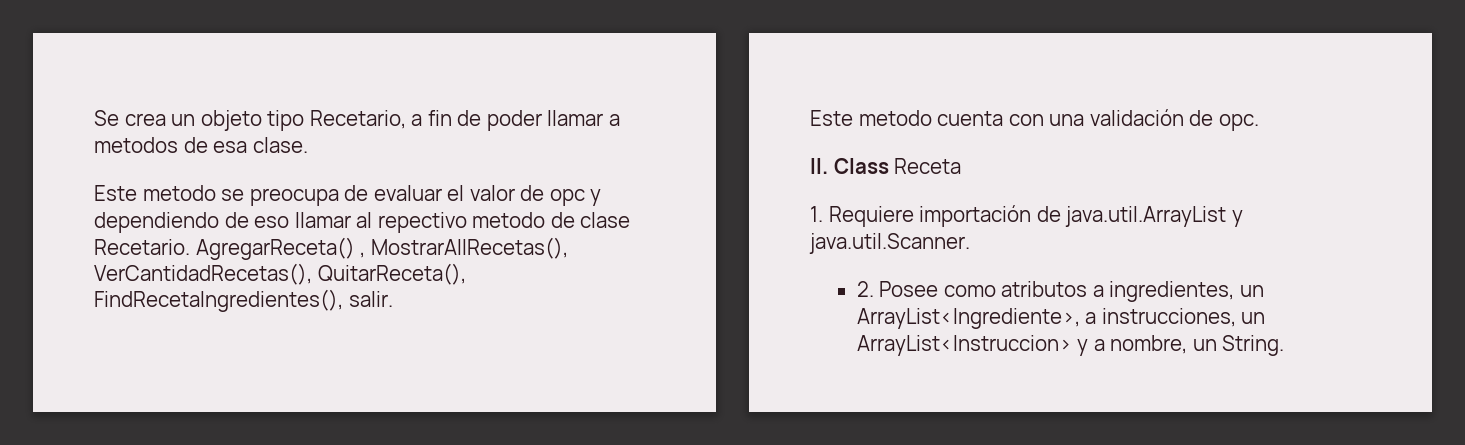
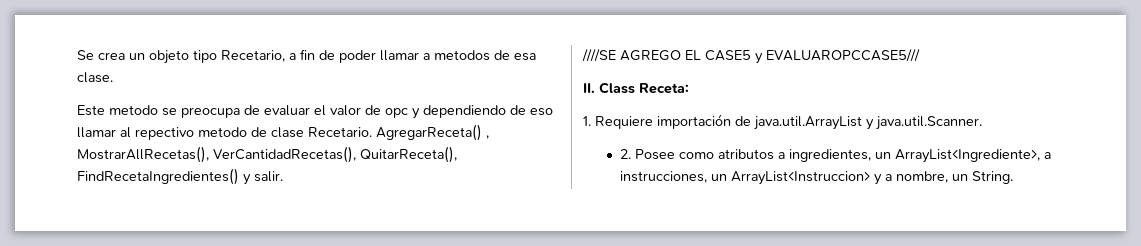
[94,289,343,312] FindRecetaIngredientes(), -> [77,168,251,185] FindRecetaIngredientes() y
[810,109,1259,131] Este metodo cuenta con una validación de opc. -> [582,49,920,64] ////SE AGREGO EL CASE5 y EVALUAROPCCASE5///
[894,158,962,174] Receta -> [639,83,689,94] Receta:

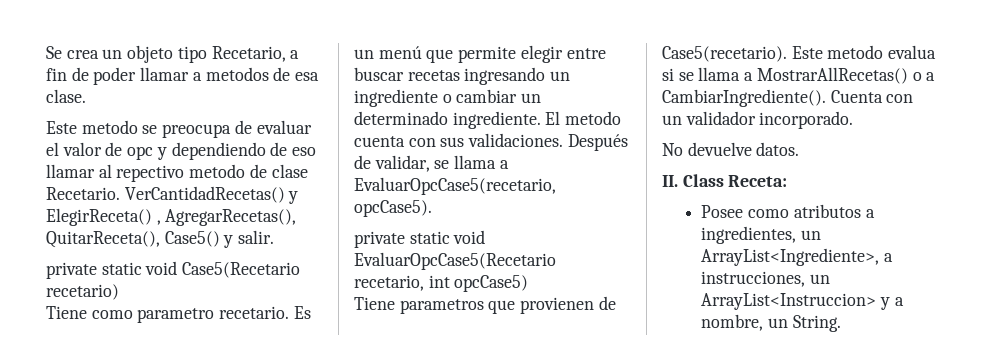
[376,124,489,141] [77,146,457,163] [77,168,283,185] [582,49,920,64] [583,82,689,94] [583,114,982,130] [620,149,632,159] AgregarReceta() , MostrarAllRecetas(), VerCantidadRecetas(), QuitarReceta(), FindRecetaIngredientes() y salir. // ////SE AGREGO EL CASE5 y EVALUAROPCCASE5/// // II. Class Receta: // 1. Requiere importación de java.util.ArrayList y java.util.Scanner. // 2. -> [124,186,299,204] [46,208,297,226] [46,230,275,248] [46,261,301,279] [46,284,119,300] [46,306,311,323] [354,45,606,63] [354,67,571,85] [354,89,542,107] [354,111,622,129] [354,133,628,151] [354,155,509,172] [354,177,556,195] [354,200,432,217] [354,230,486,248] [354,252,556,270] [354,275,529,292] [354,296,616,314] [662,45,937,62] [662,67,936,84] [662,89,914,107] [662,111,854,129] [662,142,800,156] [662,174,788,187] VerCantidadRecetas() y ElegirReceta() , AgregarRecetas(), QuitarReceta(), Case5() y salir. // private static void Case5(Recetario recetario) // Tiene como parametro recetario. Es un menú que permite elegir entre buscar recetas ingresando un ingrediente o cambiar un determinado ingrediente. El metodo cuenta con sus validaciones. Después de validar, se llama a EvaluarOpcCase5(recetario, opcCase5). // private static void EvaluarOpcCase5(Recetario recetario, int opcCase5) // Tiene parametros que provienen de Case5(recetario). Este metodo evalua si se llama a MostrarAllRecetas() o a CambiarIngrediente(). Cuenta con un validador incorporado. // No devuelve datos. // II. Class Receta: //

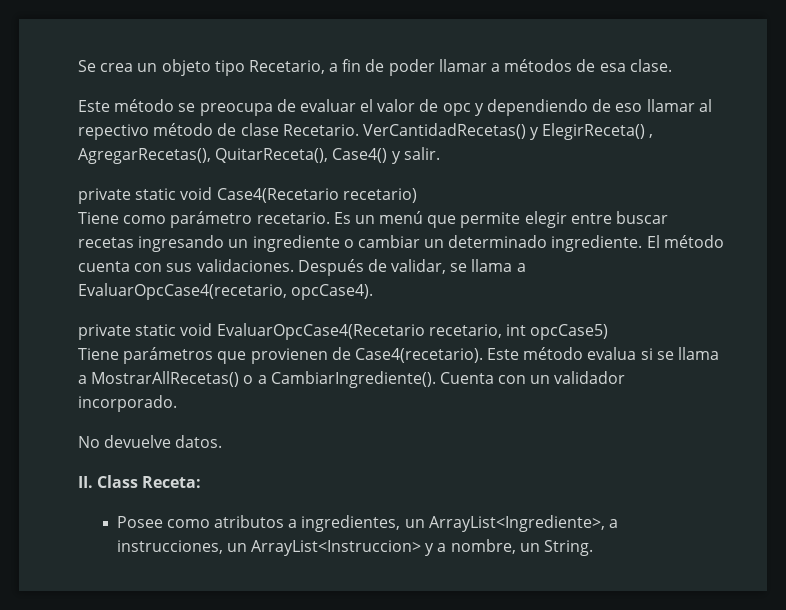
[205,67,269,81] metodos -> [504,59,573,72] métodos
[81,120,138,134] metodo -> [114,99,175,112] método
[189,164,246,178] metodo -> [153,123,214,136] método
[164,231,220,247] Case5() -> [332,148,388,163] Case4()
[182,262,301,278] Case5(Recetario -> [216,188,339,203] Case4(Recetario
[137,308,215,323] parametro -> [170,211,253,228] parámetro
[565,111,622,125] metodo -> [663,235,724,248] método
[354,177,556,195] [354,200,432,217] [354,230,486,248] [354,252,556,270] EvaluarOpcCase5(recetario, opcCase5). // private static void EvaluarOpcCase5(Recetario -> [78,283,374,300] [78,323,425,340] EvaluarOpcCase4(recetario, opcCase4). // private static void EvaluarOpcCase4(Recetario
[399,299,484,314] parametros -> [123,347,214,364] parámetros
[662,45,884,62] Case5(recetario). Este metodo -> [354,347,584,363] Case4(recetario). Este método

